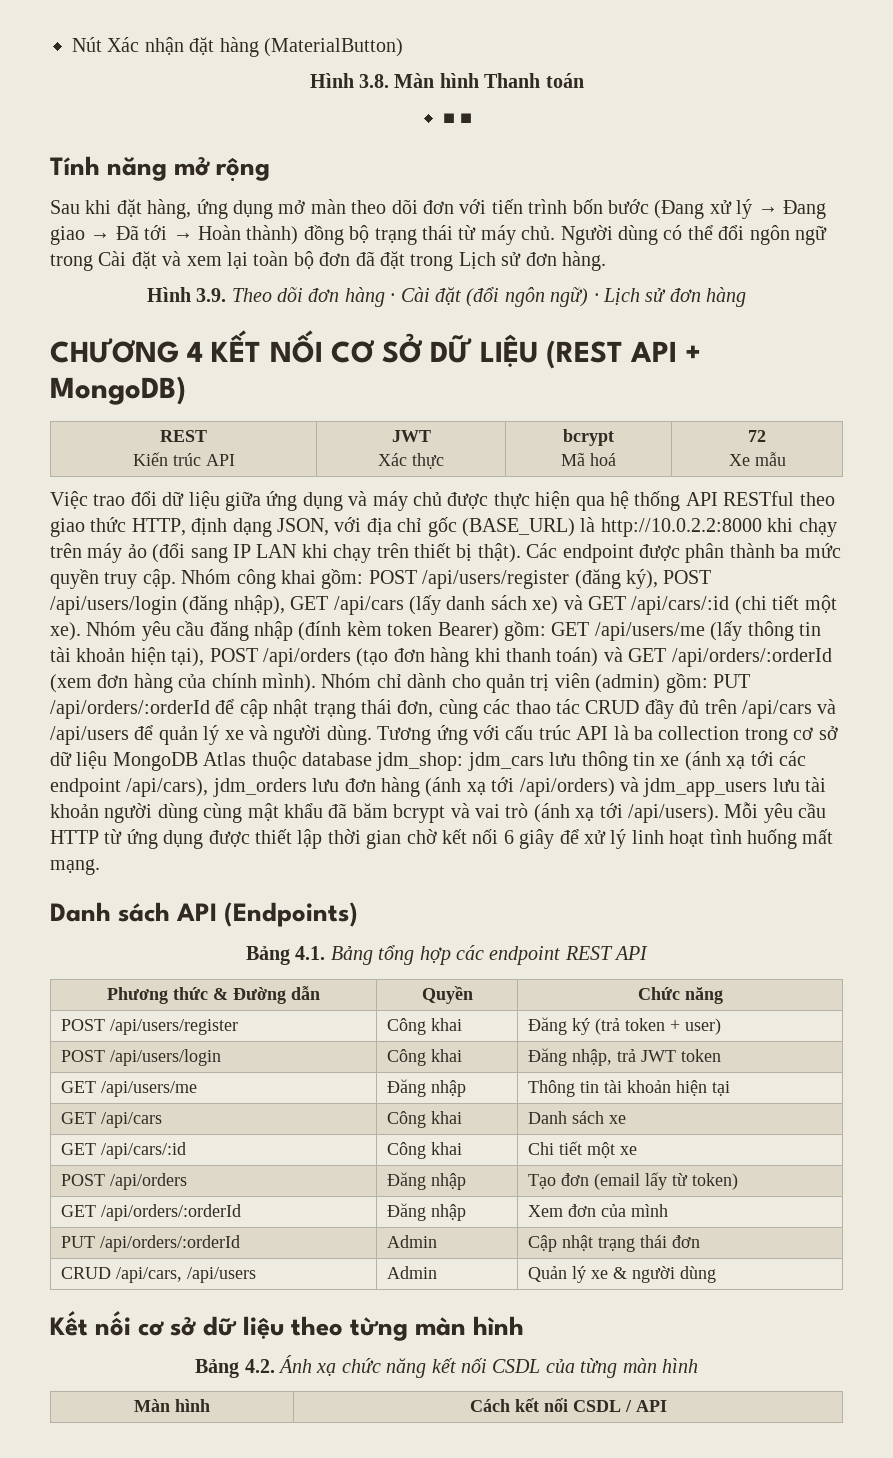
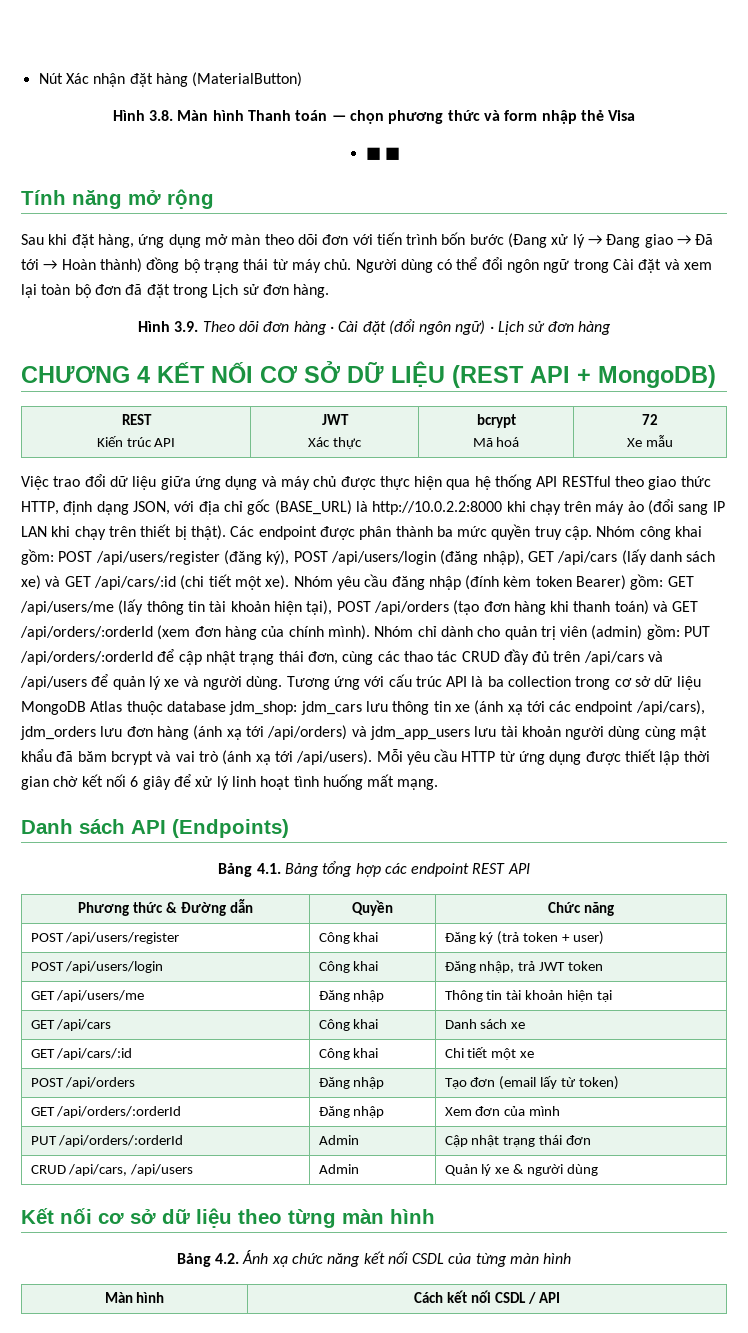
(584, 80) none -> [331,110,636,124] — chọn phương thức và form nhập thẻ Visa

